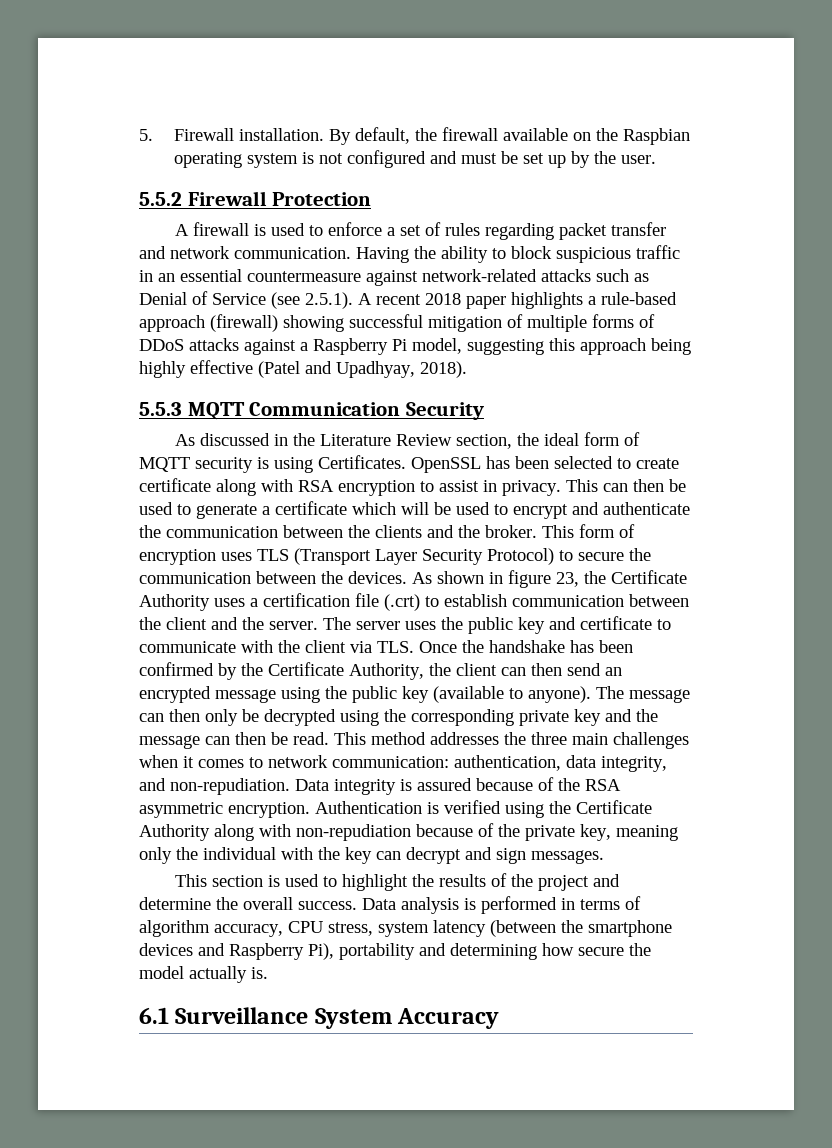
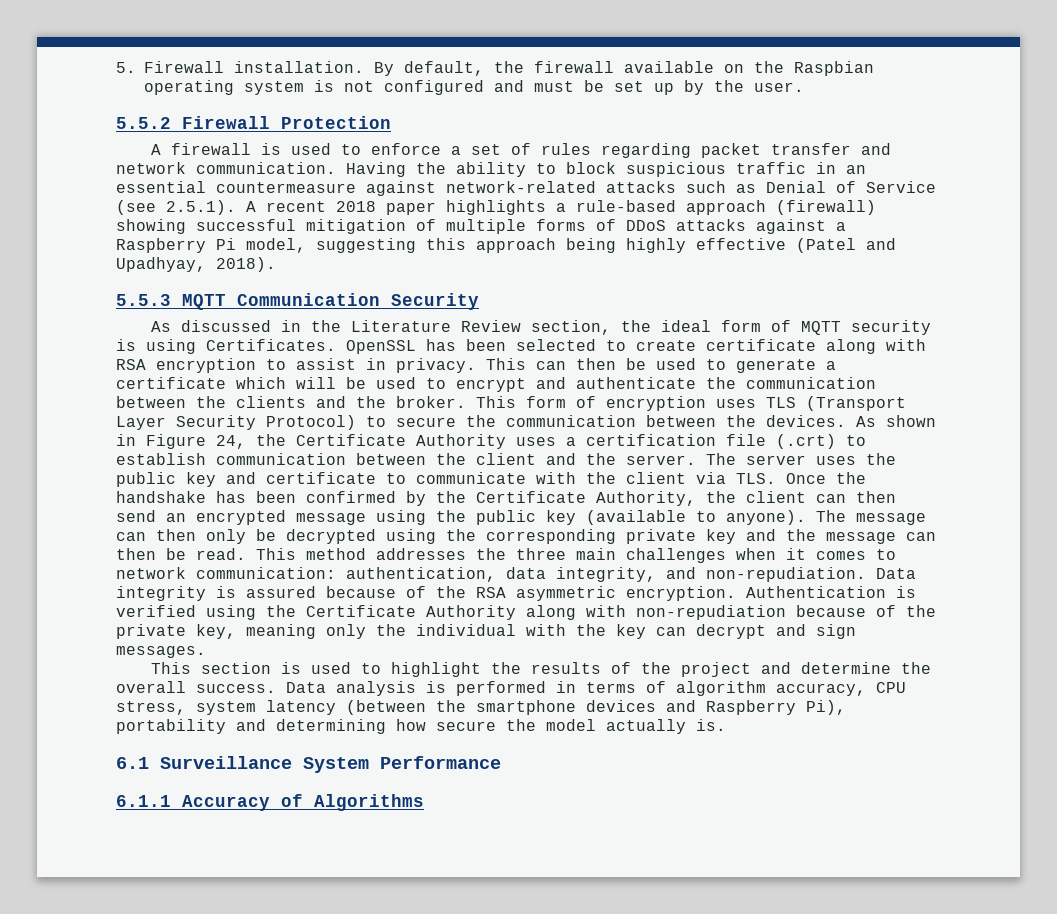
[508,570,579,588] figure 23, -> [146,434,246,449] Figure 24,
[397,1008,500,1029] Accuracy -> [380,756,501,769] [116,794,424,811] Performance // 6.1.1 Accuracy of Algorithms

